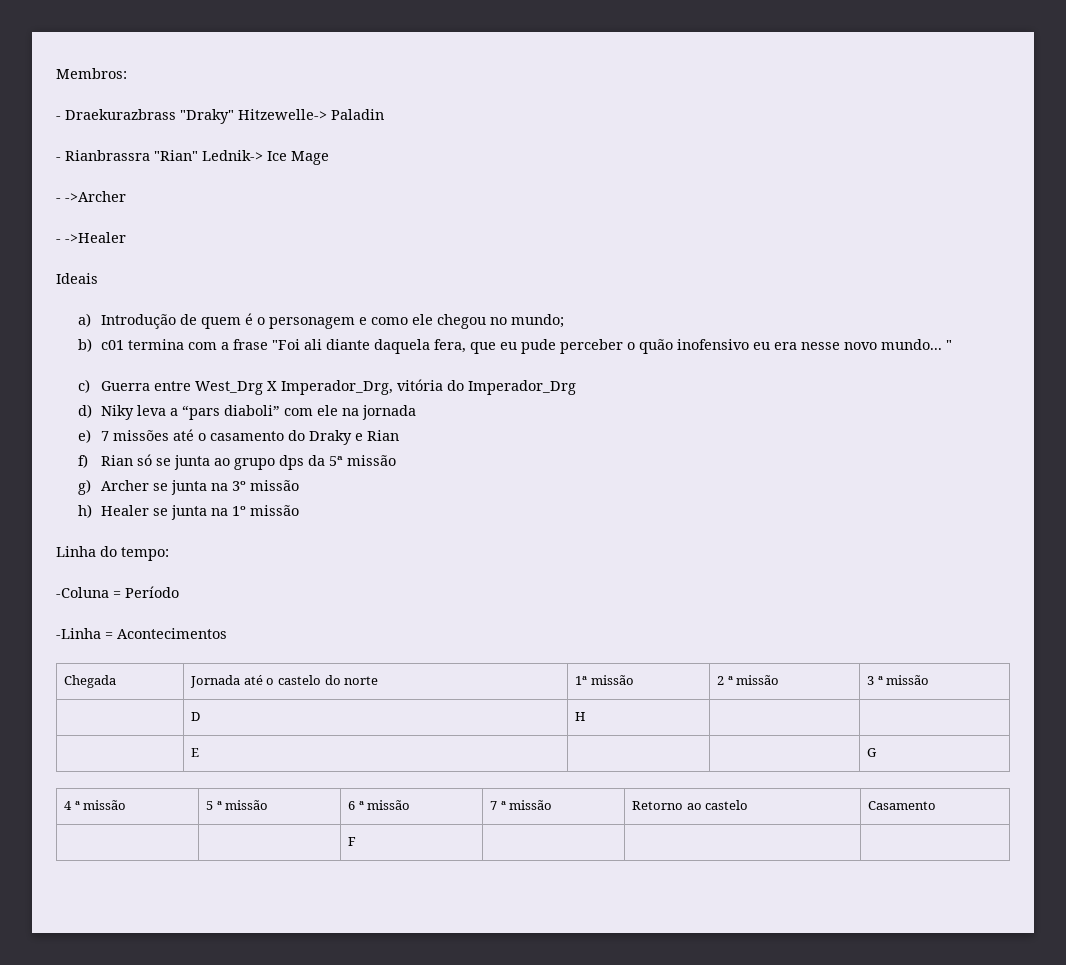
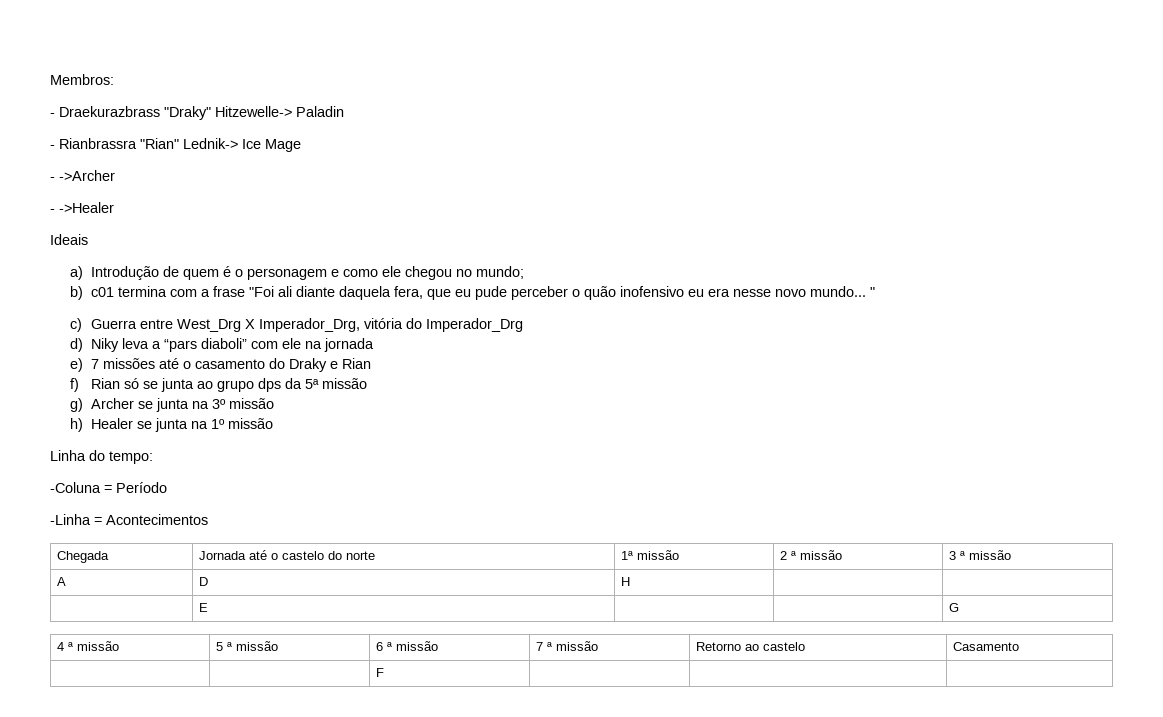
(930, 680) none -> [56,577,66,586] A

